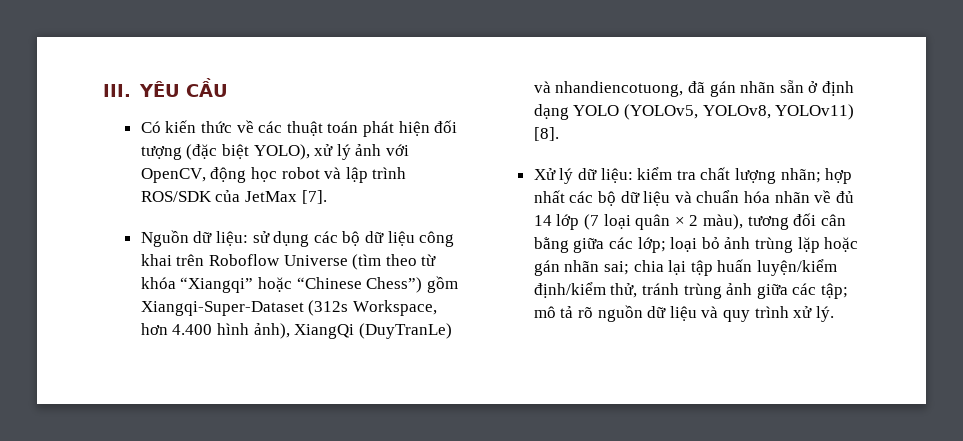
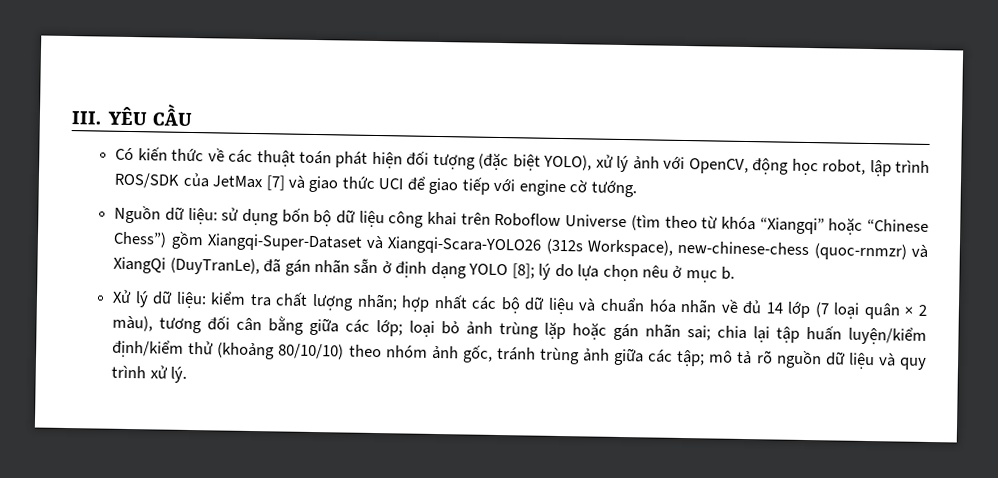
[281,167,342,179] robot và -> [822,159,867,175] robot,
[301,190,327,204] [7]. -> [265,175,637,198] [7] và giao thức UCI để giao tiếp với engine cờ tướng.
[313,231,338,243] các -> [281,208,310,223] bốn
[308,300,437,316] [140,323,452,339] [533,81,684,97] (312s Workspace, hơn 4.400 hình ảnh), XiangQi (DuyTranLe) và nhandiencotuong, -> [366,235,929,261] [113,256,260,276] và Xiangqi-Scara-YOLO26 (312s Workspace), new-chinese-chess (quoc-rnmzr) và XiangQi (DuyTranLe),
[623,104,855,120] [533,127,559,141] (YOLOv5, YOLOv8, YOLOv11) [8]. -> [511,262,736,283] [8]; lý do lựa chọn nêu ở mục b.
[610,283,638,298] thử, -> [188,340,493,363] thử (khoảng 80/10/10) theo nhóm ảnh gốc,

